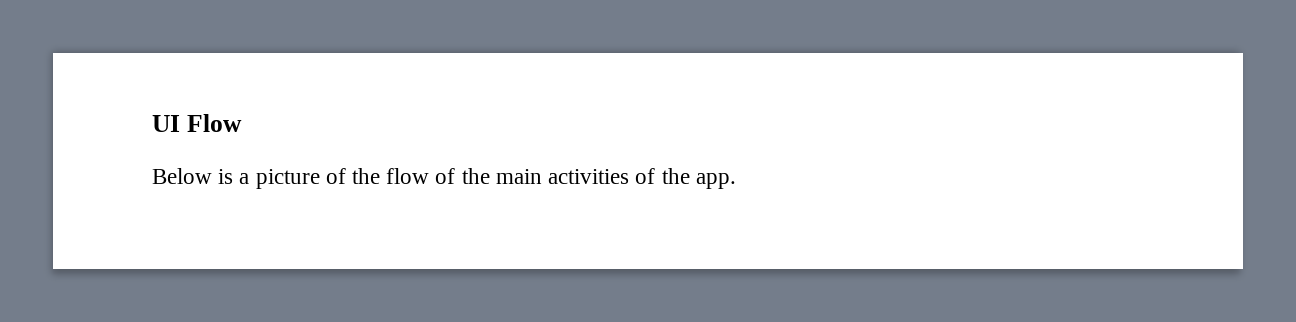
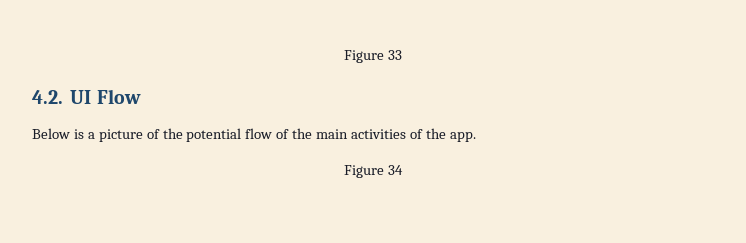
(152, 123) none -> [344,50,402,63] [32,90,63,104] Figure 33 // 4.2.
(381, 176) none -> [186,128,242,142] potential
(736, 181) none -> [344,165,403,178] // Figure 34

